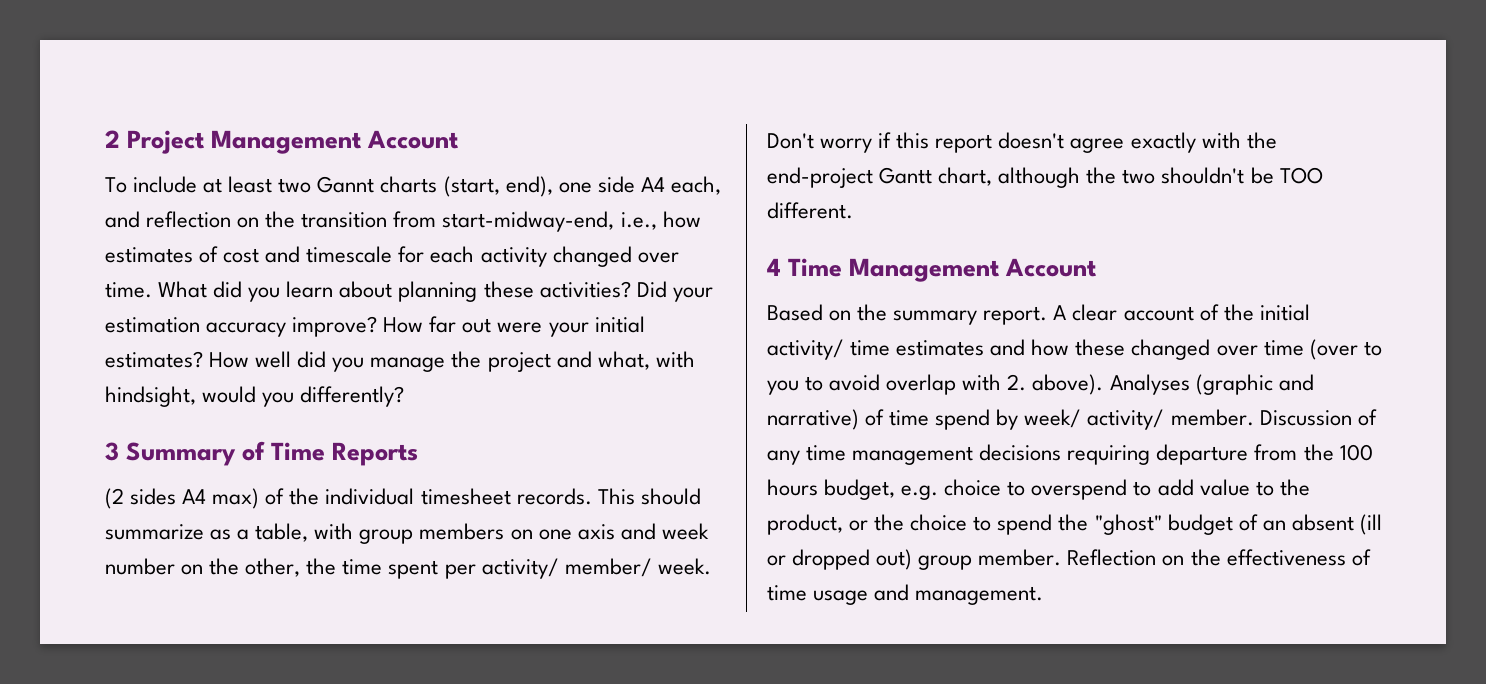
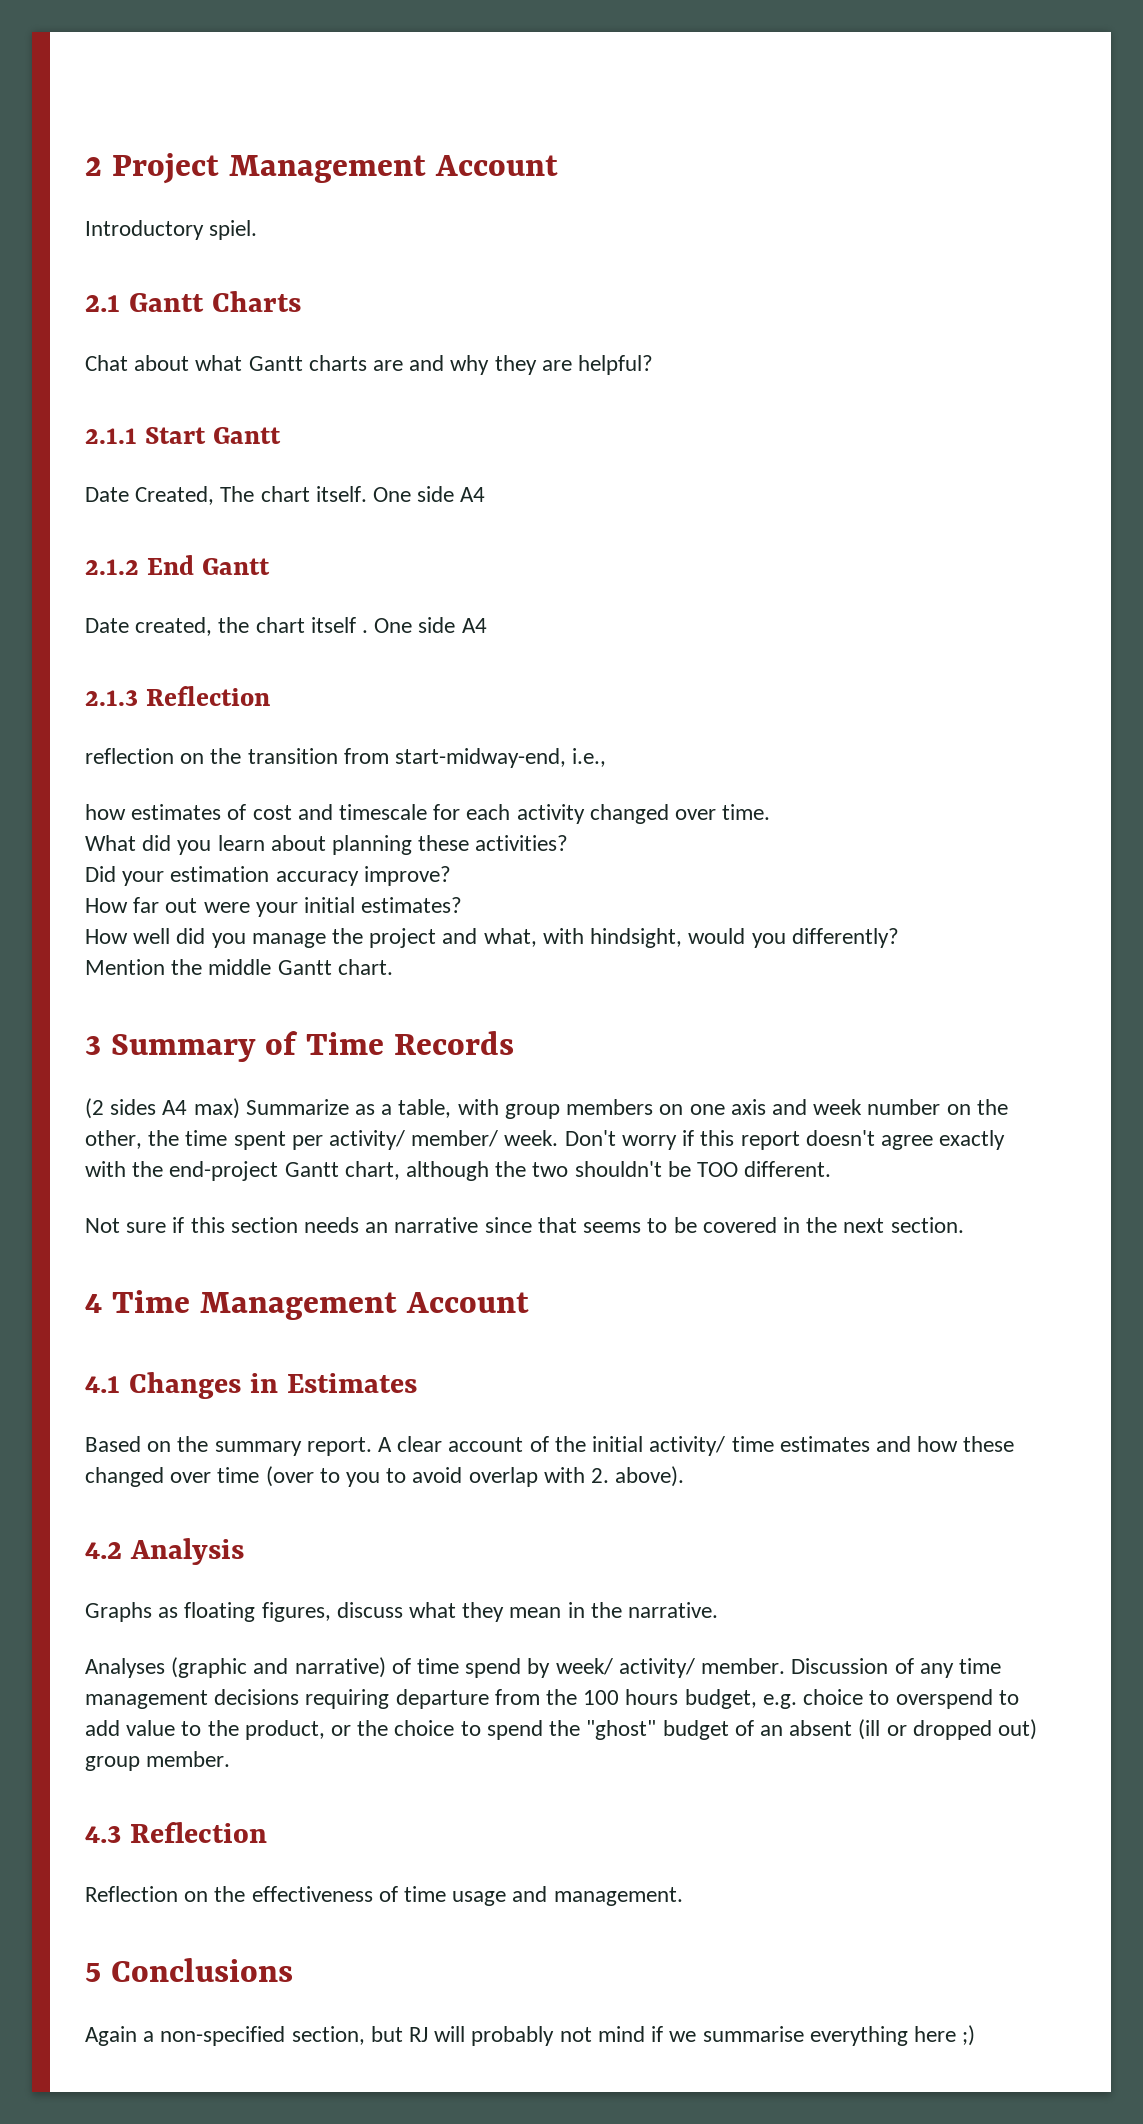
[105,176,721,197] [105,211,140,228] To include at least two Gannt charts (start, end), one side A4 each, and -> [85,220,258,240] [85,291,301,312] [85,355,654,375] [85,427,281,444] [85,486,486,505] [85,555,270,575] [85,617,487,636] [85,686,270,706] Introductory spiel. // 2.1 Gantt Charts // Chat about what Gantt charts are and why they are helpful? // 2.1.1 Start Gantt // Date Created, The chart itself. One side A4 // 2.1.2 End Gantt // Date created, the chart itself . One side A4 // 2.1.3 Reflection //
(657, 221) none -> (607, 757) //
(152, 290) none -> (771, 812) //
(631, 289) none -> (569, 843) //
(378, 326) none -> (451, 876) //
(203, 359) none -> (463, 905) //
(405, 396) none -> [85,959,393,975] // Mention the middle Gantt chart.
[332,442,419,466] Reports -> [393,1031,514,1055] Records
[265,488,701,505] [105,524,204,540] of the individual timesheet records. This should summarize -> [245,1099,349,1115] Summarize
(853, 210) none -> [85,1217,964,1233] // Not sure if this section needs an narrative since that seems to be covered in the next section.
(1098, 267) none -> [85,1372,417,1399] // 4.1 Changes in Estimates
(1104, 384) none -> [85,1538,244,1565] [85,1602,719,1622] // 4.2 Analysis // Graphs as floating figures, discuss what they mean in the narrative. //
(1062, 557) none -> [85,1822,267,1843] // 4.3 Reflection //
(1044, 595) none -> [85,1958,293,1982] [85,2025,976,2046] // 5 Conclusions // Again a non-specified section, but RJ will probably not mind if we summarise everything here ;)

